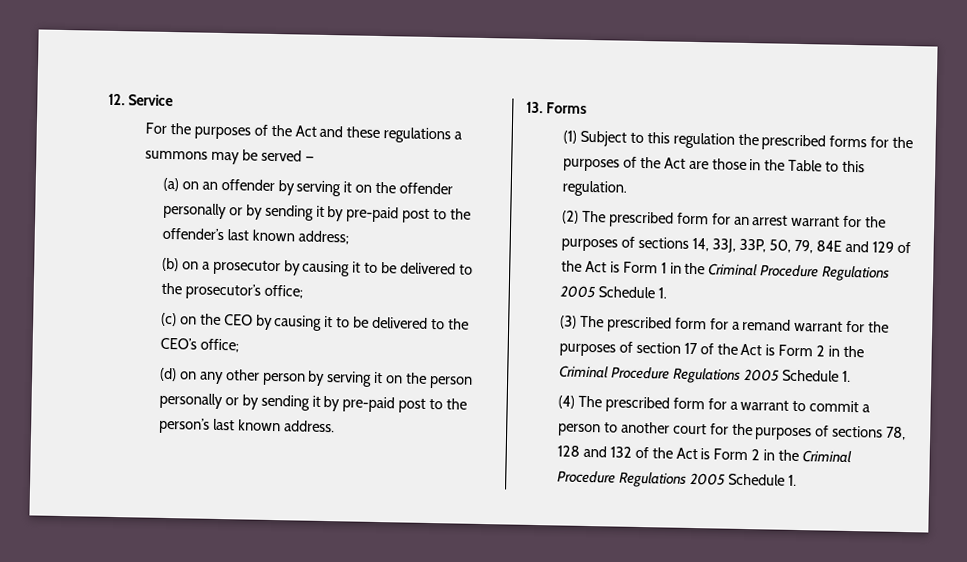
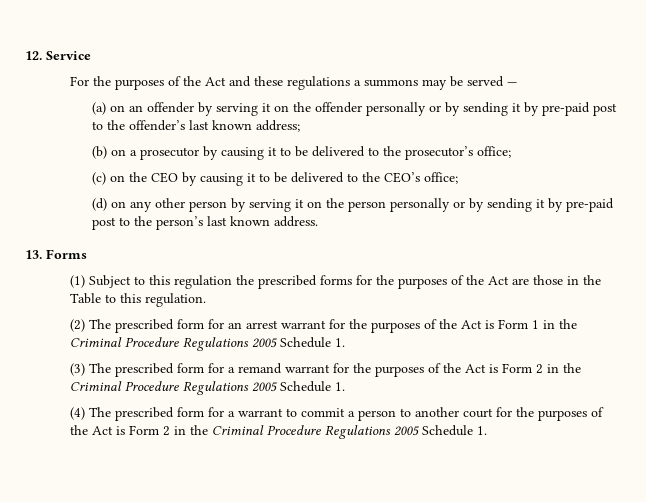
[637,236,911,254] sections 14, 33J, 33P, 50, 79, 84E and 129 of -> (437, 324) none
[635,341,714,355] section 17 of -> (441, 368) none
[832,425,907,441] [556,445,649,459] sections 78, 128 and 132 of -> (604, 412) none

